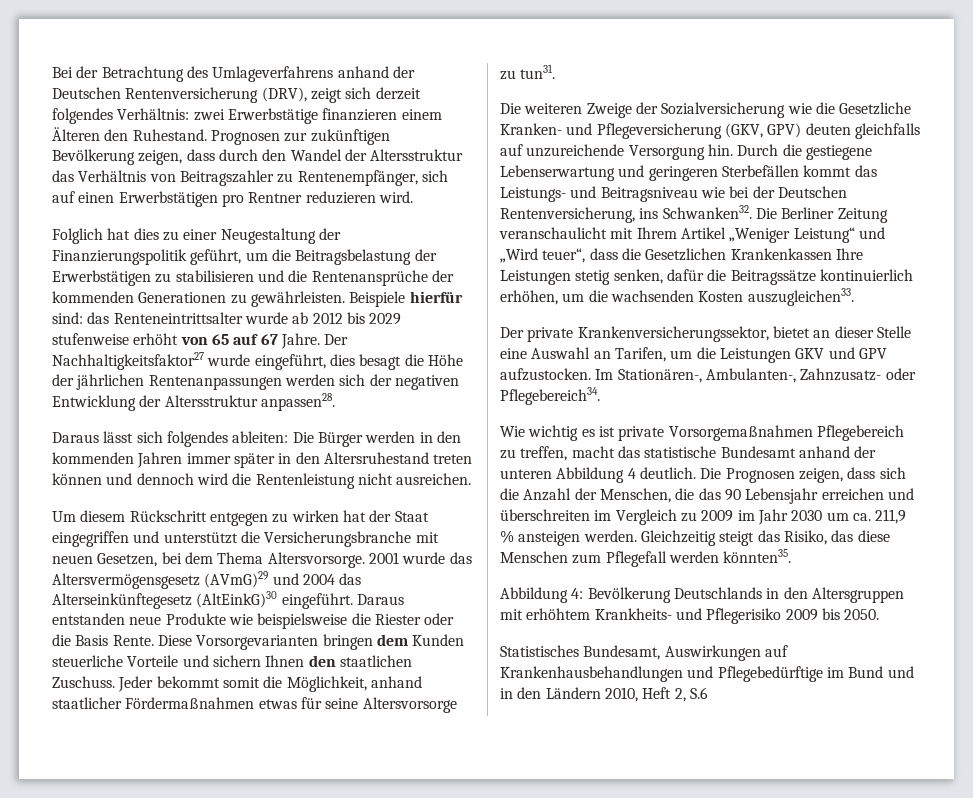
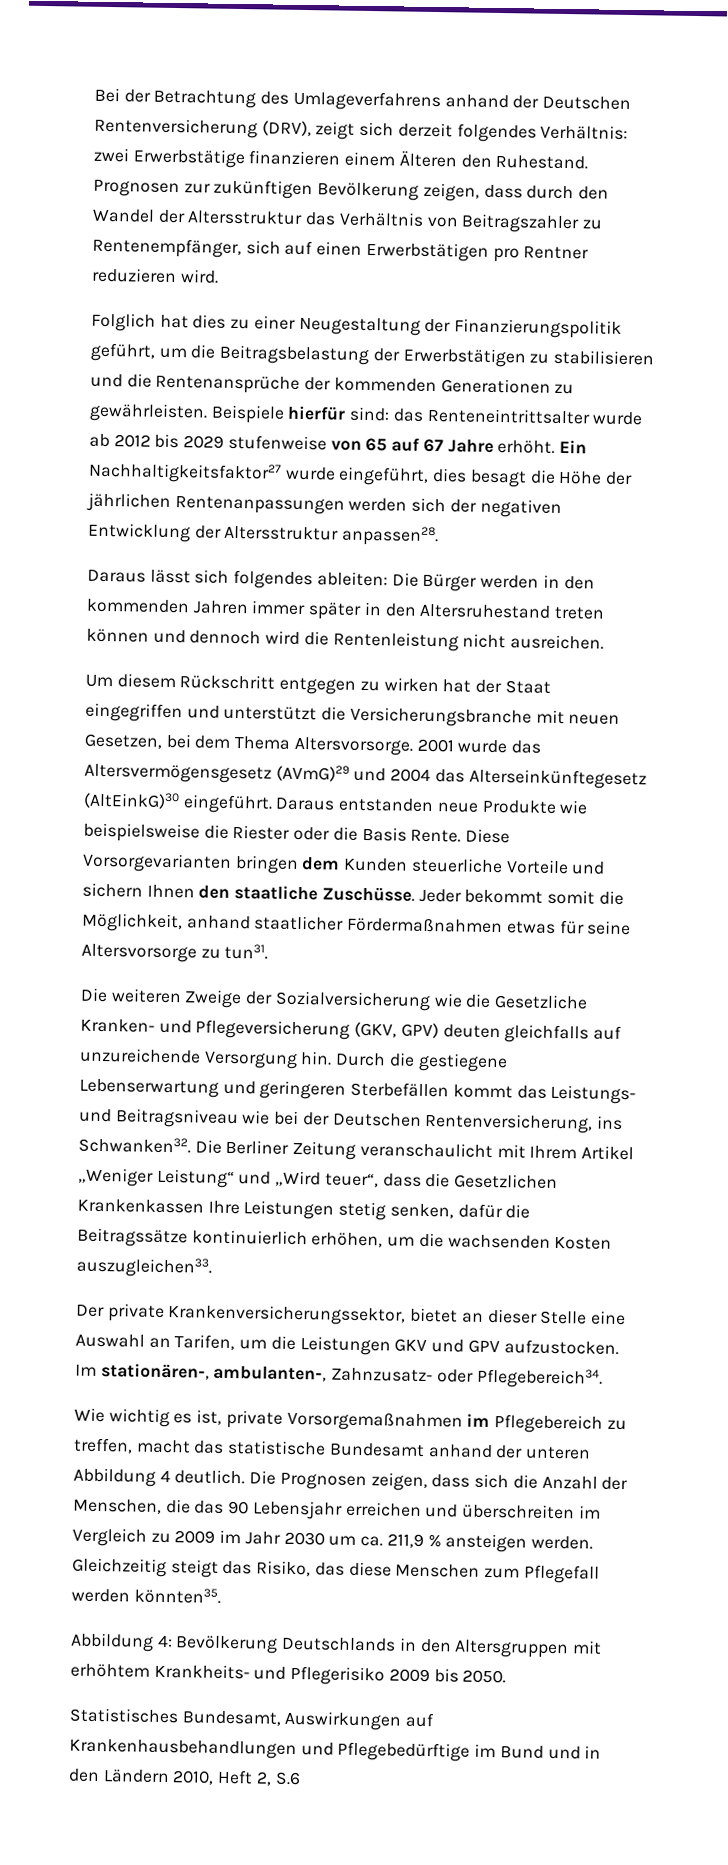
[133,333,179,345] erhöht -> (327, 442) none
[280,333,349,349] Jahre. Der -> [447,439,587,454] Jahre erhöht. Ein
[339,655,412,667] [52,676,115,688] staatlichen Zuschuss. -> [234,885,415,902] staatliche Zuschüsse.
[617,368,796,383] Stationären-, Ambulanten-, -> [100,1363,328,1382] stationären-, ambulanten-,
[598,426,615,437] ist -> [196,1409,223,1425] ist,
(813, 433) none -> [466,1413,491,1427] im

